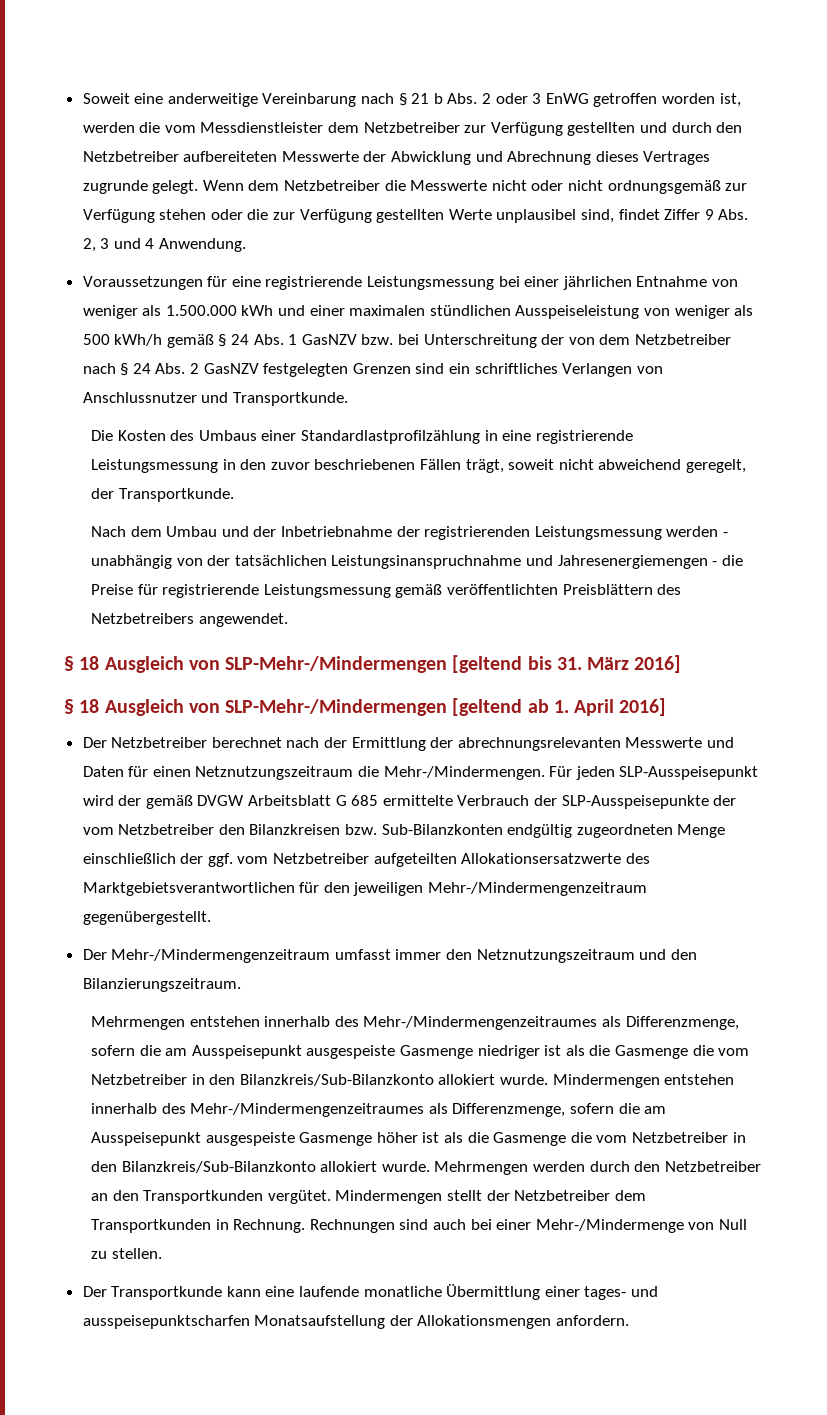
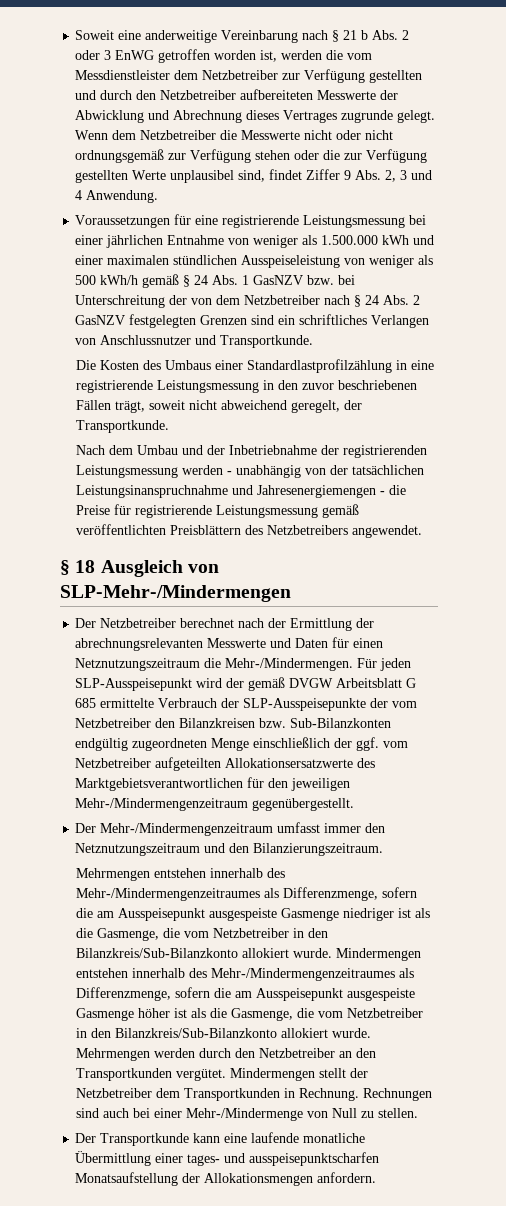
[452,655,682,673] [64,698,667,716] [geltend bis 31. März 2016] // § 18 Ausgleich von SLP-Mehr-/Mindermengen [geltend ab 1. April 2016] -> (291, 593) none
[615,1045,689,1059] Gasmenge -> [97,928,160,941] Gasmenge,
[493,1132,567,1146] Gasmenge -> [231,1008,294,1021] Gasmenge,

